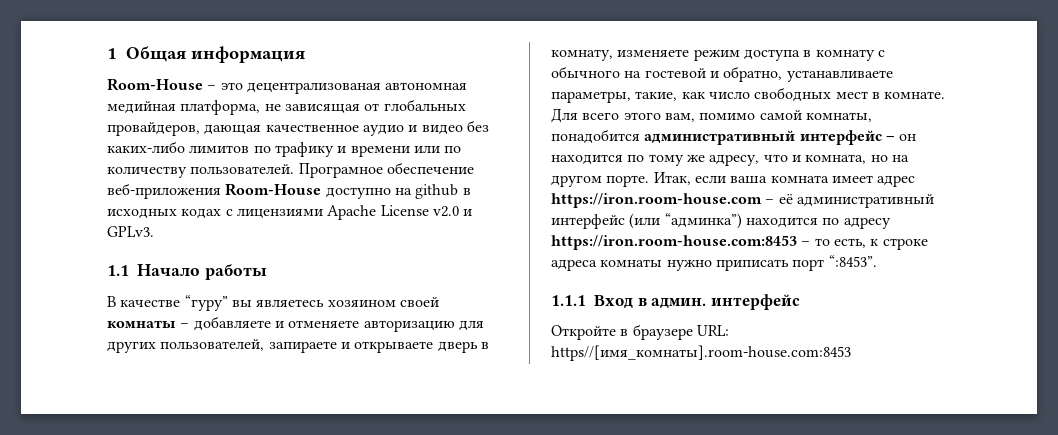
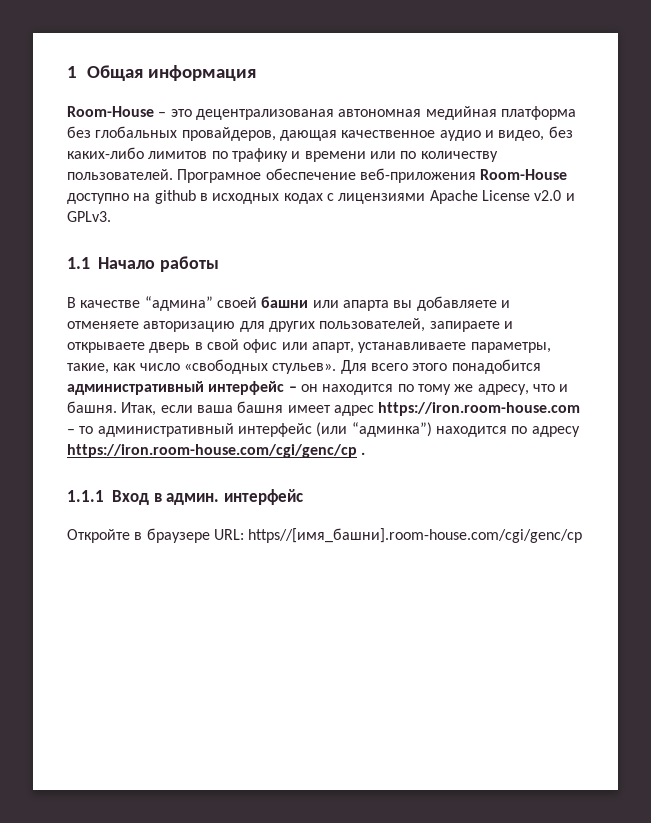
[180,100,380,115] платформа, не зависящая от -> [500,106,576,120] [67,126,91,138] платформа без
[421,124,463,135] видео -> [498,130,545,141] видео,
[184,295,439,311] [107,320,190,328] “гуру” вы являетесь хозяином своей комнаты – -> [144,296,413,311] “админа” своей башни или апарта вы
[551,49,885,61] [551,66,783,82] комнату, изменяете режим доступа в комнату с обычного на гостевой и обратно, -> [206,339,354,353] свой офис или апарт,
[754,87,946,102] [551,108,872,123] свободных мест в комнате. Для всего этого вам, помимо самой комнаты, -> [183,359,448,374] «свободных стульев». Для всего этого
[805,154,909,164] [551,175,650,187] комната, но на другом порте. -> [67,401,117,413] башня.
[770,175,829,183] комната -> [237,401,284,413] башня
[778,194,793,204] её -> [79,426,94,434] то
[551,235,928,250] [551,255,877,271] https://iron.room-house.com:8453 – то есть, к строке адреса комнаты нужно приписать порт “:8453”. -> [67,444,366,458] https://iron.room-house.com/cgi/genc/cp .
[551,345,851,361] https//[имя_комнаты].room-house.com:8453 -> [248,528,583,543] https//[имя_башни].room-house.com/cgi/genc/cp

